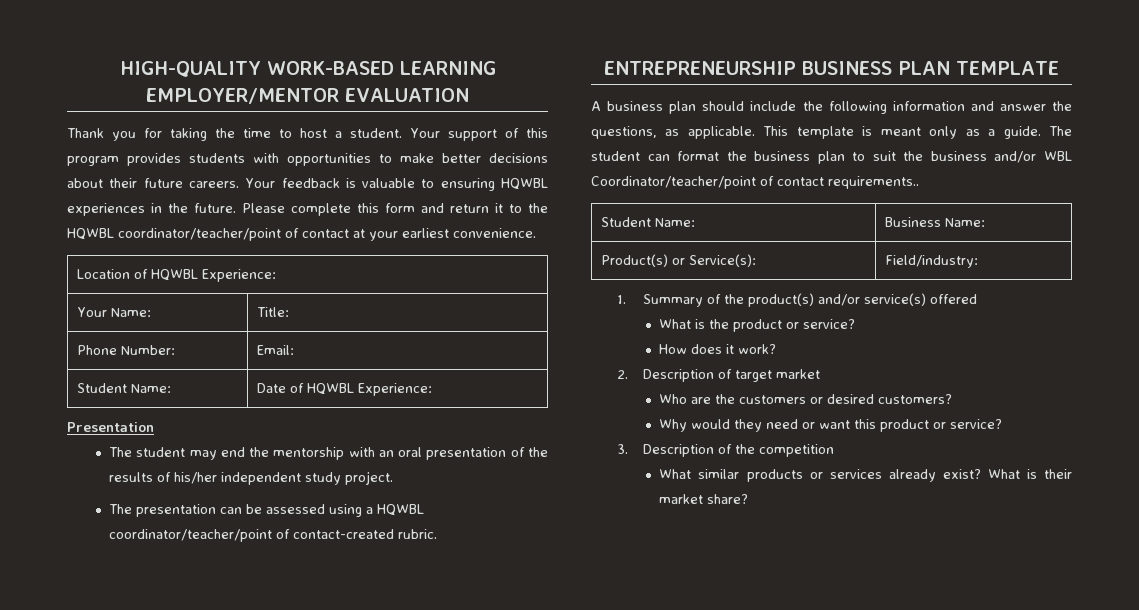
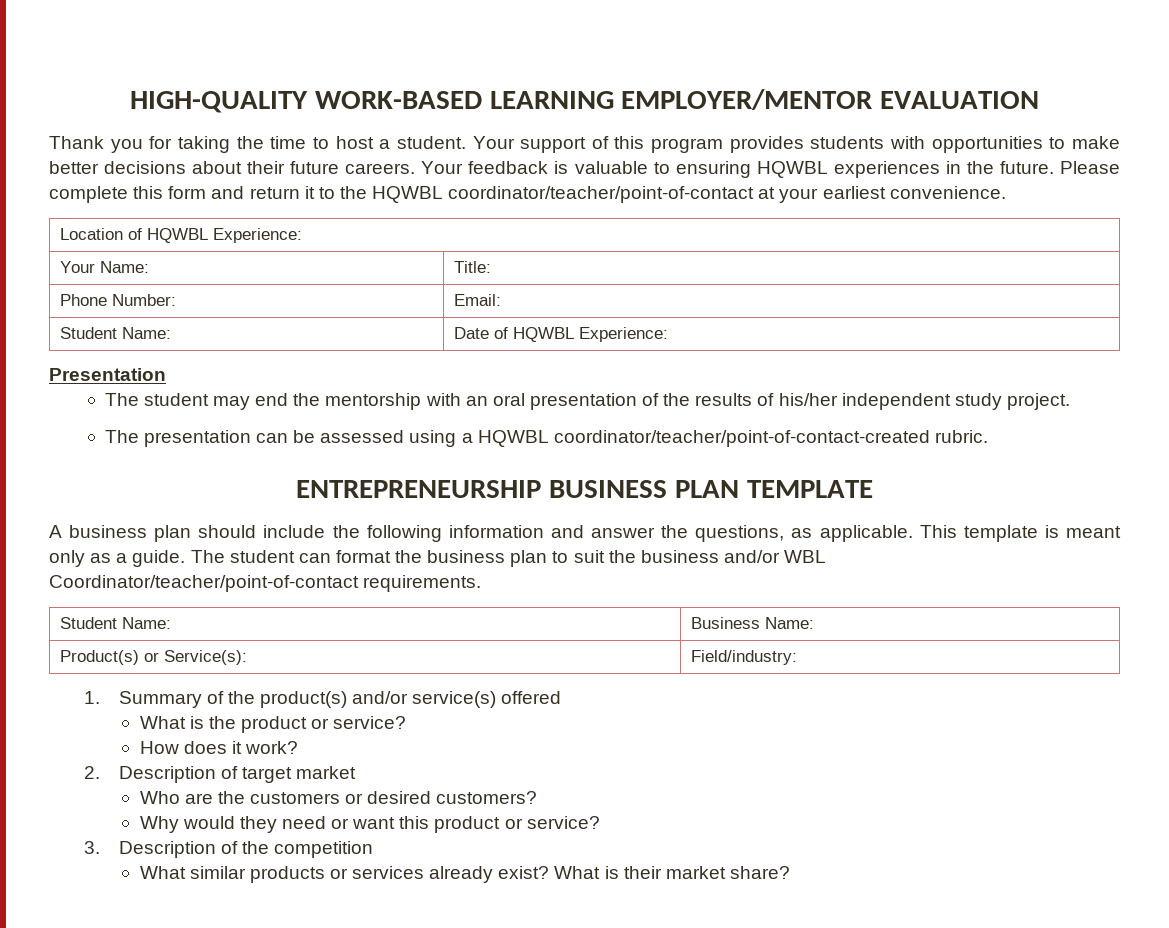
[118,228,349,241] coordinator/teacher/point of contact -> [448,186,755,203] coordinator/teacher/point-of-contact
[109,529,395,542] coordinator/teacher/point of contact-created -> [553,430,930,447] coordinator/teacher/point-of-contact-created
[591,176,919,189] Coordinator/teacher/point of contact requirements.. -> [49,575,482,592] Coordinator/teacher/point-of-contact requirements.

